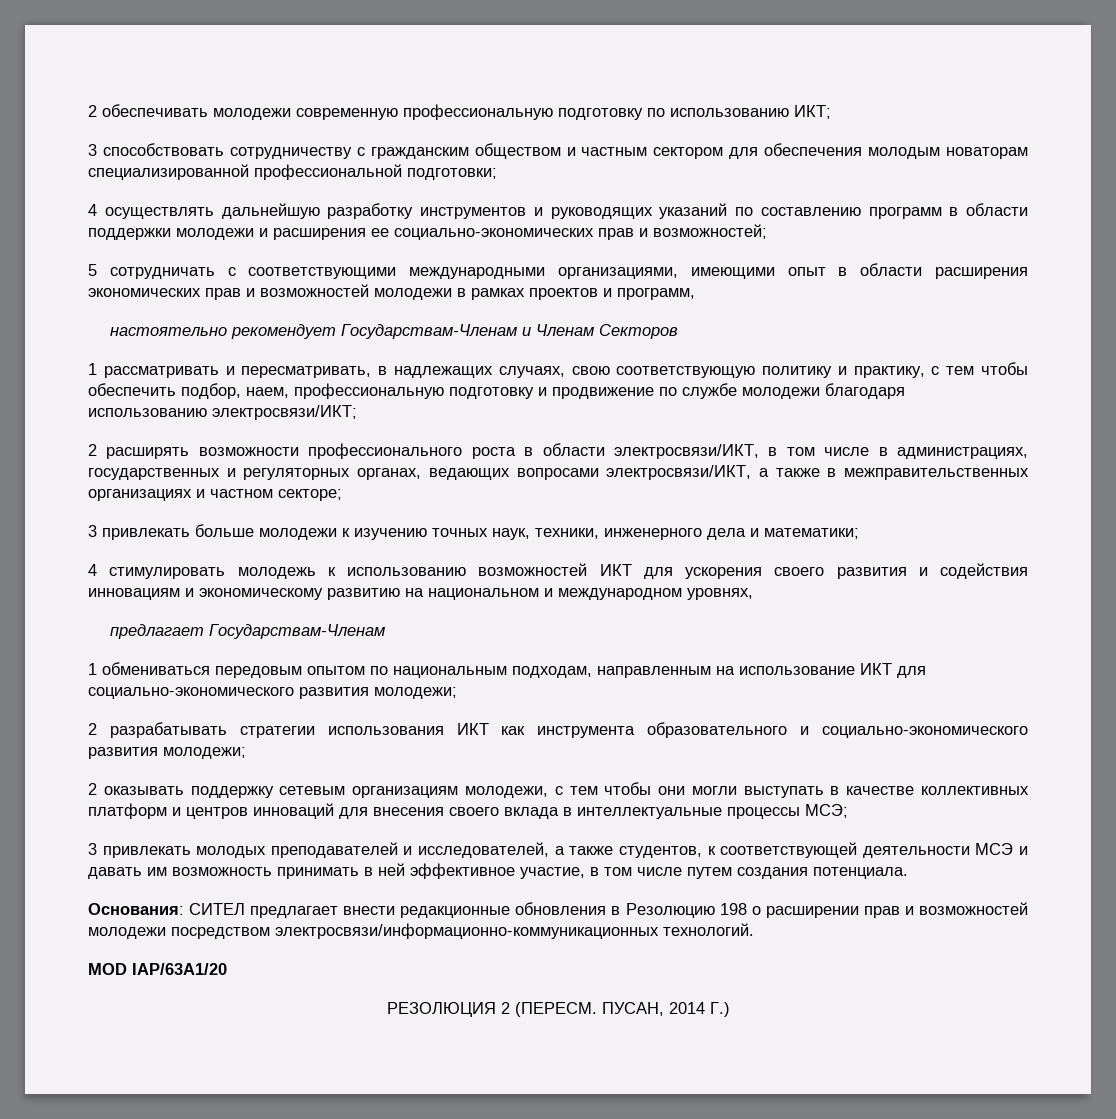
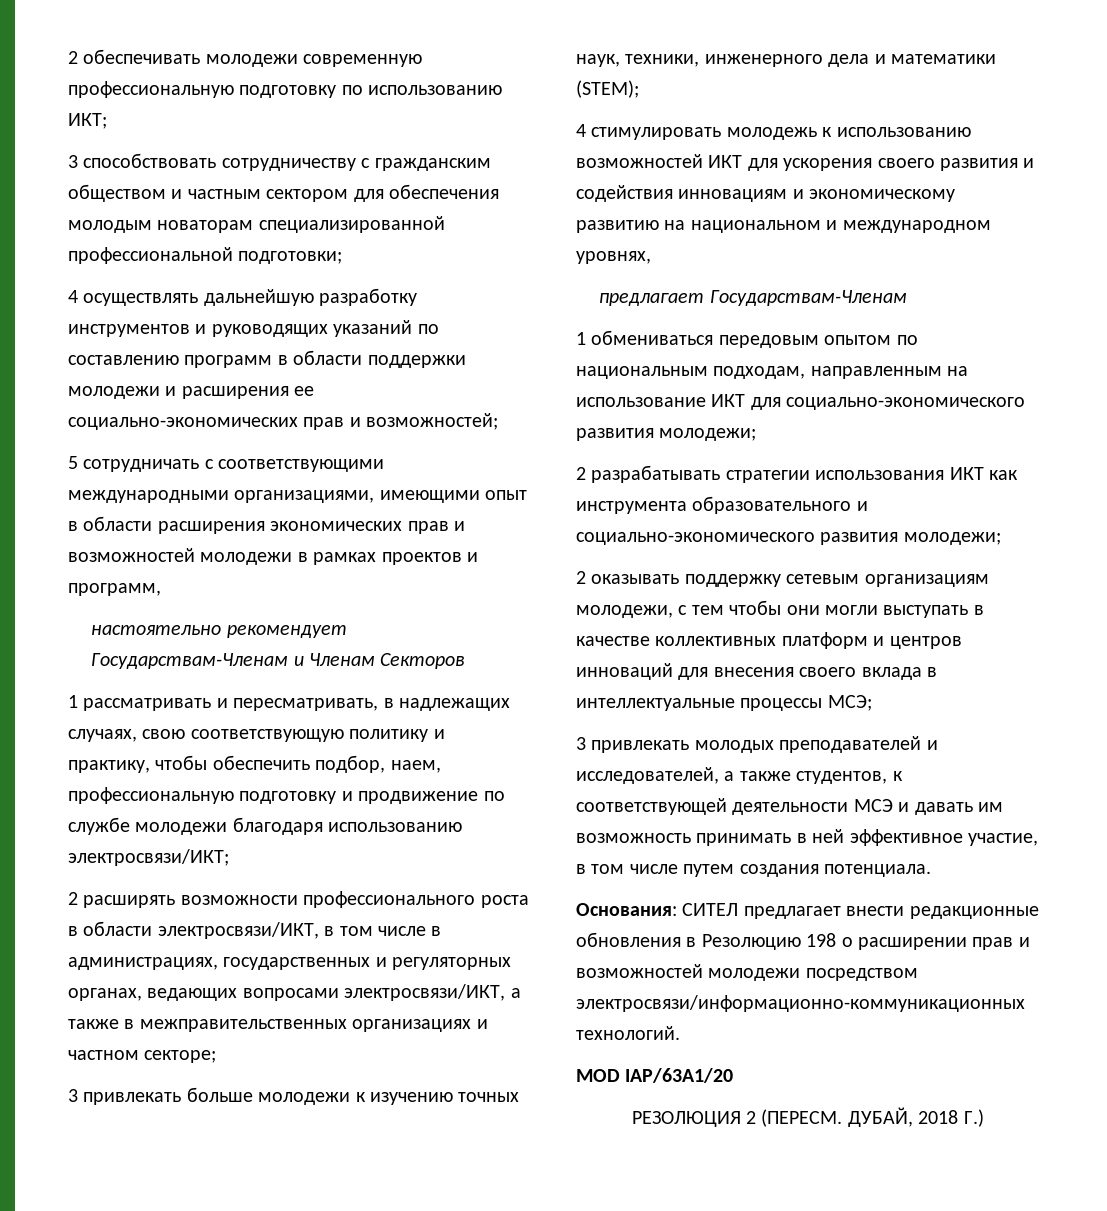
[931,366,975,375] с тем -> (150, 766) none
[764,528,859,539] математики; -> [891,54,996,64] [576,80,639,98] математики (STEM);
[601,1002,705,1016] ПУСАН, 2014 -> [847,1107,959,1127] ДУБАЙ, 2018

